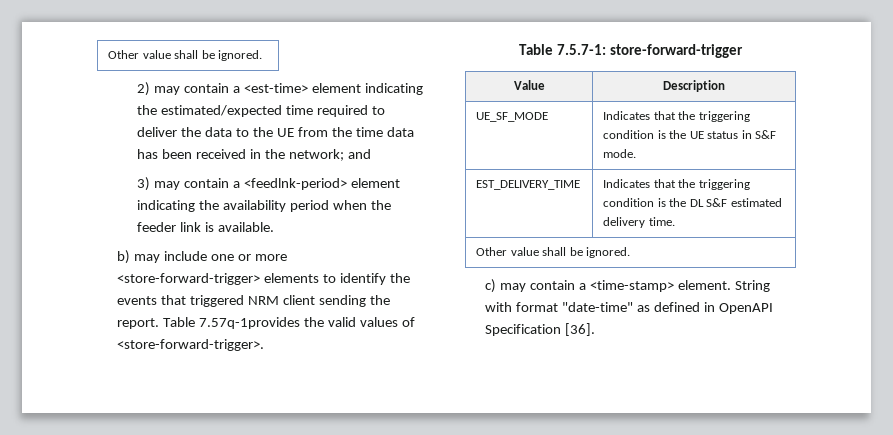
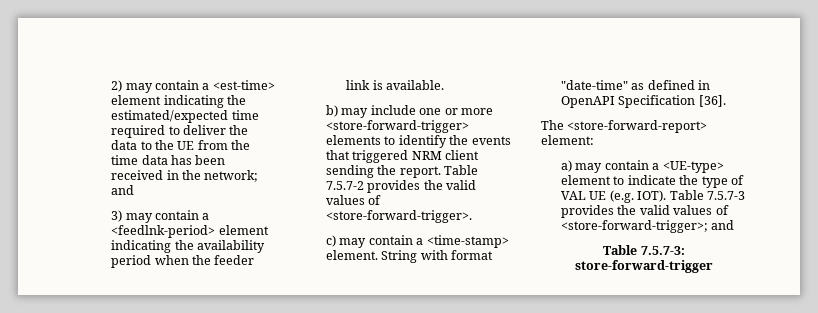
[108,50,263,61] Other value shall be ignored. // -> (111, 86) none
[199,317,301,329] 7.57q-1provides -> [326,180,421,193] 7.5.7-2 provides
[519,44,743,58] [513,80,545,90] [663,80,725,92] [476,112,549,122] [603,111,750,122] [603,130,777,139] [603,149,637,158] [476,180,581,190] [603,179,750,190] [603,198,782,207] [603,217,675,228] [476,247,631,258] // Table 7.5.7-1: store-forward-trigger // Value | Description // UE_SF_MODE | Indicates that the triggering condition is the UE status in S&F mode. // EST_DELIVERY_TIME | Indicates that the triggering condition is the DL S&F estimated delivery time. // Other value shall be ignored. -> (473, 216) none
(596, 329) none -> [541,120,708,133] [541,135,594,145] [561,160,724,173] [561,175,744,188] [561,190,745,203] [561,205,729,218] [561,220,735,233] [603,245,685,255] [575,260,713,273] // The <store-forward-report> element: // a) may contain a <UE-type> element to indicate the type of VAL UE (e.g. IOT). Table 7.5.7-3 provides the valid values of <store-forward-trigger>; and // Table 7.5.7-3: store-forward-trigger

